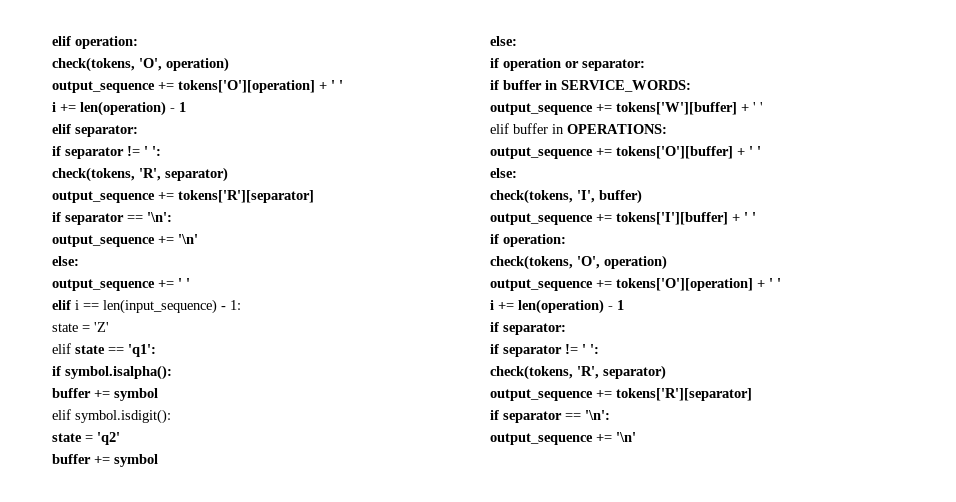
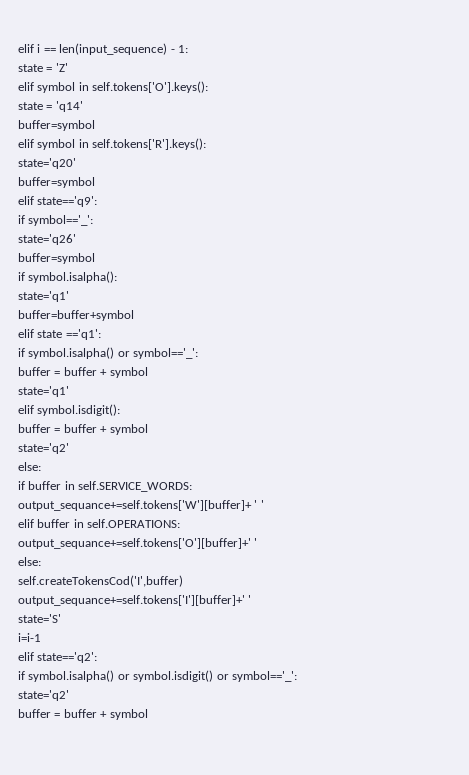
[52,36,138,49] [52,57,229,72] [52,80,343,93] [52,101,186,116] [52,124,138,137] [52,146,161,159] [52,167,228,182] [52,190,314,203] [52,212,172,225] [52,234,198,247] [52,256,79,266] [52,278,190,291] [52,300,71,310] elif operation: // check(tokens, 'O', operation) // output_sequence += tokens['O'][operation] + ' ' // i += len(operation) - 1 // elif separator: // if separator != ' ': // check(tokens, 'R', separator) // output_sequence += tokens['R'][separator] // if separator == '\n': // output_sequence += '\n' // else: // output_sequence += ' ' // elif -> [18,44,34,53] elif
[75,344,156,357] [52,365,172,380] [52,388,158,401] state == 'q1': // if symbol.isalpha(): // buffer += symbol -> [37,81,209,93] [18,101,83,112] [18,120,95,131] [18,138,207,150] [18,158,76,169] [18,177,95,188] [18,196,98,207] [18,215,94,226] [18,234,76,245] [18,253,95,264] [18,271,118,283] [18,291,69,302] [18,310,134,321] [18,329,101,340] [18,347,199,359] [18,367,148,378] [18,386,69,397] symbol in self.tokens['O'].keys(): // state = 'q14' // buffer=symbol // elif symbol in self.tokens['R'].keys(): // state='q20' // buffer=symbol // elif state=='q9': // if symbol=='_': // state='q26' // buffer=symbol // if symbol.isalpha(): // state='q1' // buffer=buffer+symbol // elif state =='q1': // if symbol.isalpha() or symbol=='_': // buffer = buffer + symbol // state='q1'
[52,432,120,445] [52,454,158,467] [490,36,517,46] [490,58,645,71] [490,80,691,92] [490,102,749,115] state = 'q2' // buffer += symbol // else: // if operation or separator: // if buffer in SERVICE_WORDS: // output_sequence += tokens['W'][buffer] + -> [18,424,148,435] [18,443,69,454] [18,462,41,471] [18,481,193,492] [18,500,252,511] buffer = buffer + symbol // state='q2' // else: // if buffer in self.SERVICE_WORDS: // output_sequance+=self.tokens['W'][buffer]+
[567,124,667,134] [490,146,761,159] [490,168,517,178] [490,189,642,204] [490,212,756,225] [490,234,566,247] [490,255,667,270] [490,278,781,291] [490,299,624,314] [490,322,566,335] [490,344,599,357] [490,365,666,380] [490,388,752,401] [490,410,610,423] [490,432,636,445] OPERATIONS: // output_sequence += tokens['O'][buffer] + ' ' // else: // check(tokens, 'I', buffer) // output_sequence += tokens['I'][buffer] + ' ' // if operation: // check(tokens, 'O', operation) // output_sequence += tokens['O'][operation] + ' ' // i += len(operation) - 1 // if separator: // if separator != ' ': // check(tokens, 'R', separator) // output_sequence += tokens['R'][separator] // if separator == '\n': // output_sequence += '\n' -> [87,519,181,528] [18,538,258,549] [18,557,41,566] [18,575,183,587] [18,595,252,606] [18,614,61,623] [18,633,41,642] [18,652,98,663] [18,670,297,682] [18,690,69,701] [18,709,148,720] self.OPERATIONS: // output_sequance+=self.tokens['O'][buffer]+' ' // else: // self.createTokensCod('I',buffer) // output_sequance+=self.tokens['I'][buffer]+' ' // state='S' // i=i-1 // elif state=='q2': // if symbol.isalpha() or symbol.isdigit() or symbol=='_': // state='q2' // buffer = buffer + symbol

